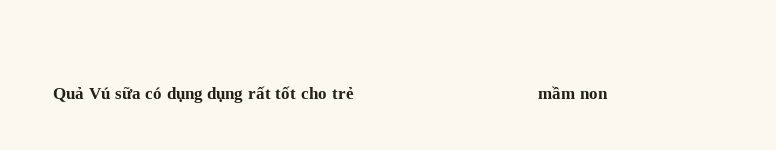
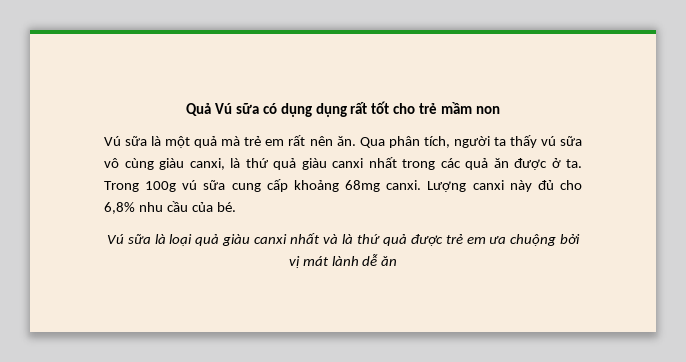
(608, 95) none -> [104,135,582,148] [104,157,582,170] [104,179,582,192] [104,201,236,214] [106,233,581,246] [288,254,398,268] // Vú sữa là một quả mà trẻ em rất nên ăn. Qua phân tích, người ta thấy vú sữa vô cùng giàu canxi, là thứ quả giàu canxi nhất trong các quả ăn được ở ta. Trong 100g vú sữa cung cấp khoảng 68mg canxi. Lượng canxi này đủ cho 6,8% nhu cầu của bé. // Vú sữa là loại quả giàu canxi nhất và là thứ quả được trẻ em ưa chuộng bởi vị mát lành dễ ăn

